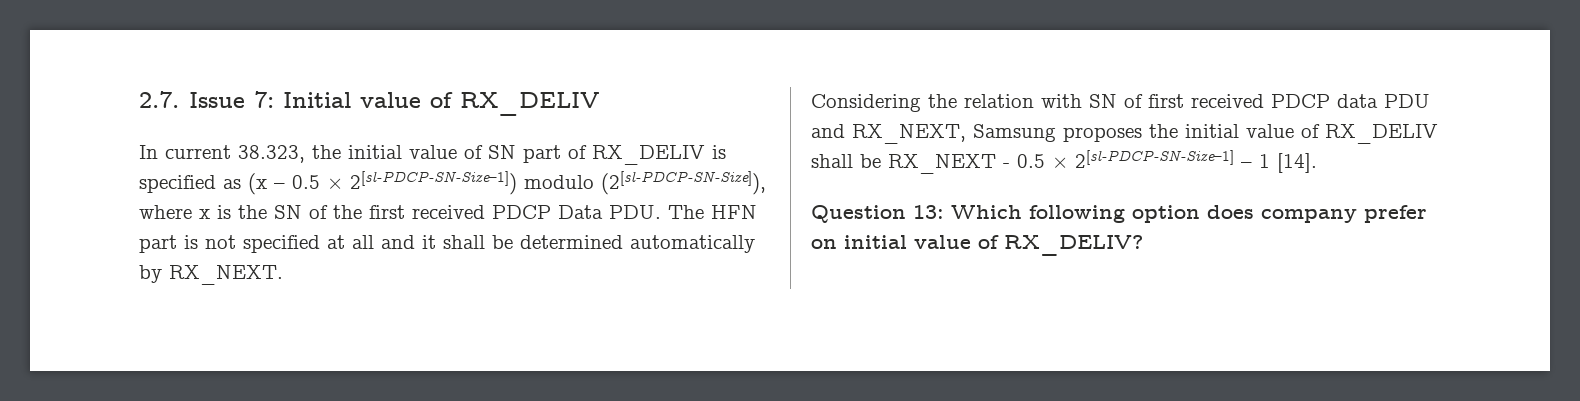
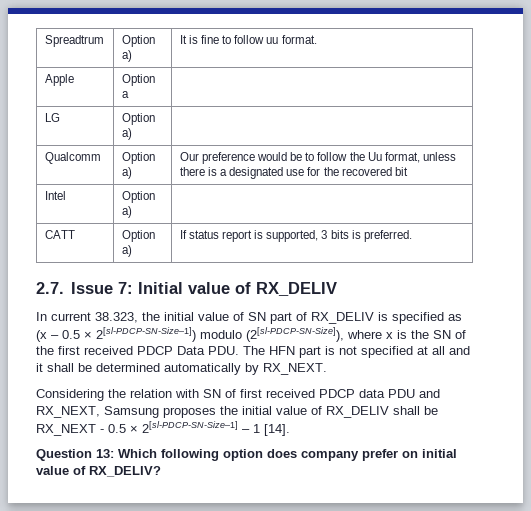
(139, 99) none -> [44,35,104,47] [121,35,155,47] [121,50,132,62] [179,35,317,44] [44,74,74,86] [121,74,155,86] [121,91,129,98] [44,113,60,122] [121,113,155,125] [121,128,132,140] [44,152,101,164] [121,152,155,164] [121,167,132,179] [179,152,456,164] [179,167,408,179] [44,191,66,200] [121,191,155,203] [121,206,132,218] [44,230,75,239] [121,230,155,242] [121,245,132,257] [179,230,412,242] Spreadtrum | Option a) | It is fine to follow uu format. // Apple | Option a | // LG | Option a) | // Qualcomm | Option a) | Our preference would be to follow the Uu format, unless there is a designated use for the recovered bit // Intel | Option a) | // CATT | Option a) | If status report is supported, 3 bits is preferred. //

